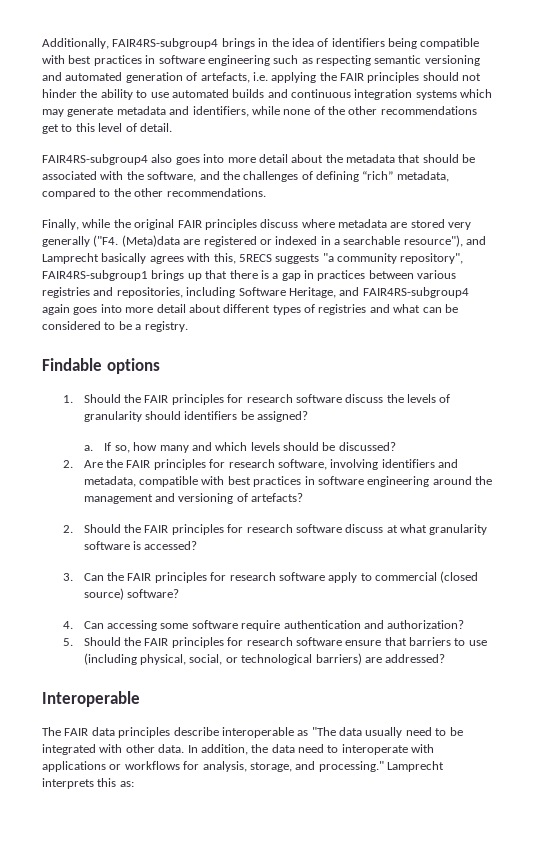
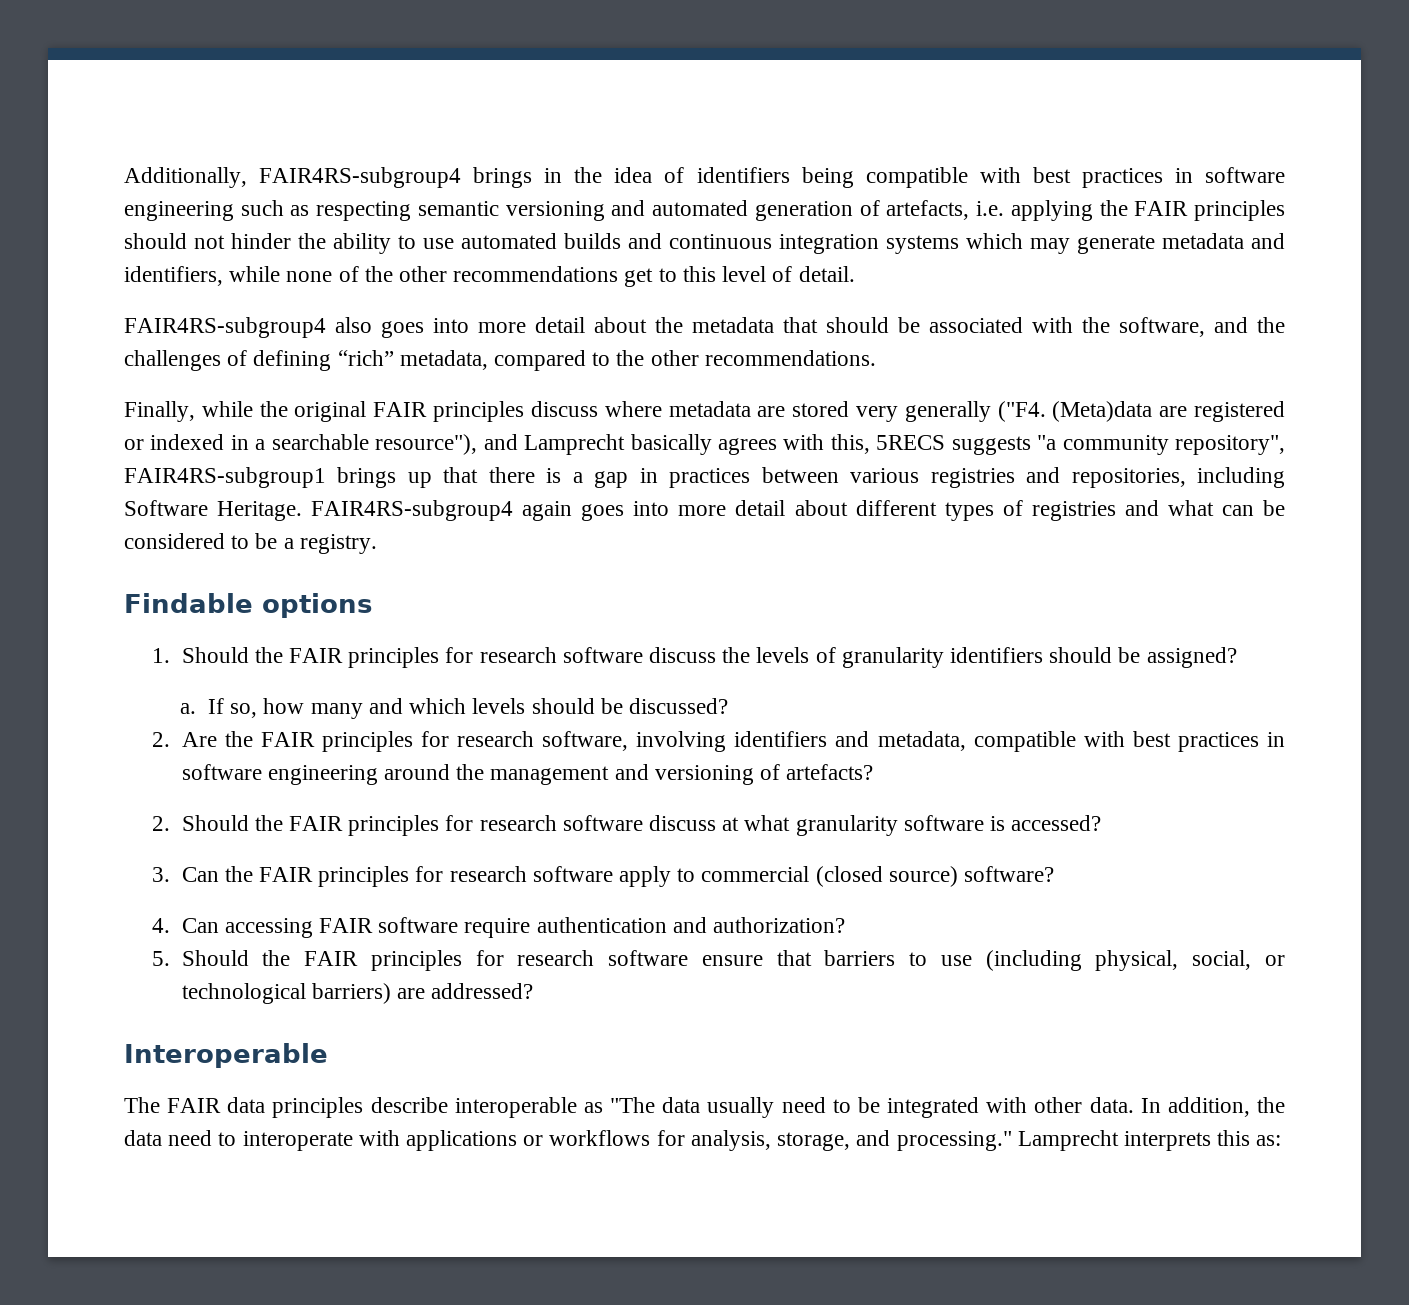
[288,287,360,298] Heritage, and -> [217,501,303,521] Heritage.
[145,411,238,420] should identifiers -> [950,647,1113,663] identifiers should
[160,623,189,629] some -> [318,918,373,933] FAIR

